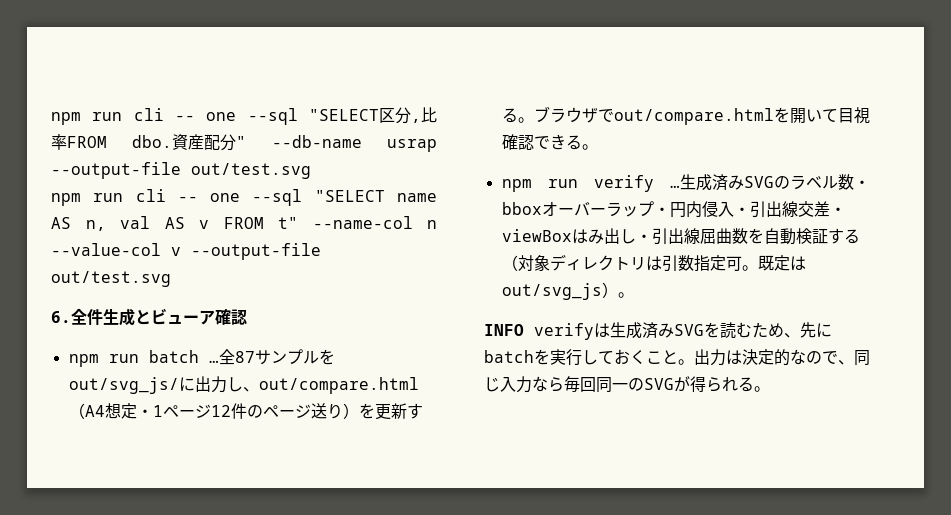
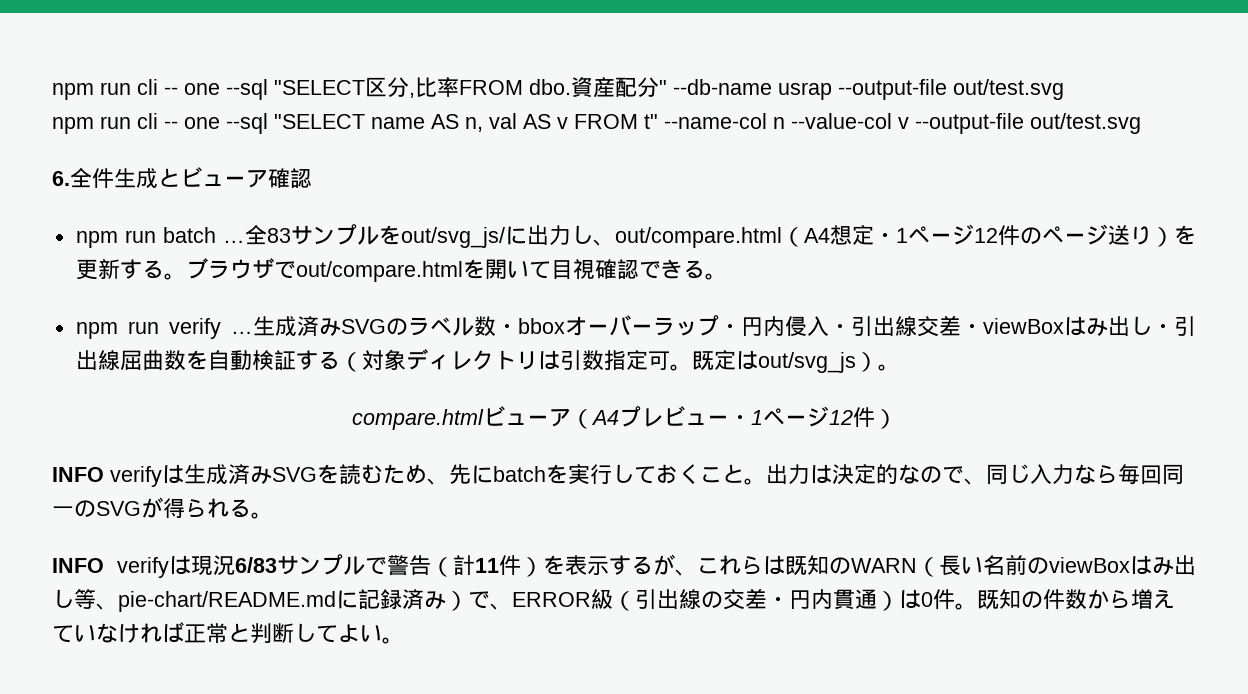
[234,351,255,363] 87 -> [266,228,291,243] 83
(634, 295) none -> [351,406,897,430] // compare.htmlビューア（A4プレビュー・1ページ12件）
(770, 389) none -> [52,554,1196,578] [52,588,1175,612] [52,622,404,644] // INFO verifyは現況6/83サンプルで警告（計11件）を表示するが、これらは既知のWARN（長い名前のviewBoxはみ出し等、pie-chart/README.mdに記録済み）で、ERROR級（引出線の交差・円内貫通）は0件。既知の件数から増えていなければ正常と判断してよい。

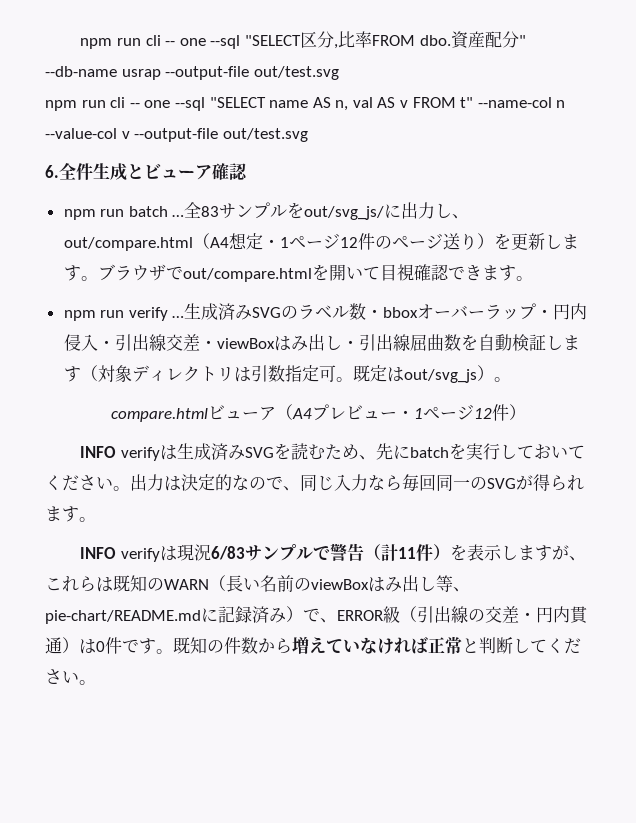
[119,259,164,279] する -> [544,234,579,249] [63,265,81,281] します
[682,260,705,279] る -> [481,265,516,281] ます
[295,350,340,370] する -> [545,335,580,350] [63,366,81,382] します
[678,464,744,485] くこと -> [551,445,586,459] [45,475,113,491] いてください
[229,499,251,518] る -> [45,506,79,522] ます
[609,555,653,575] する -> [501,545,553,561] します
(955, 599) none -> [122,638,156,654] です
[338,624,360,643] よ -> [547,638,581,654] [45,669,62,684] くださ

